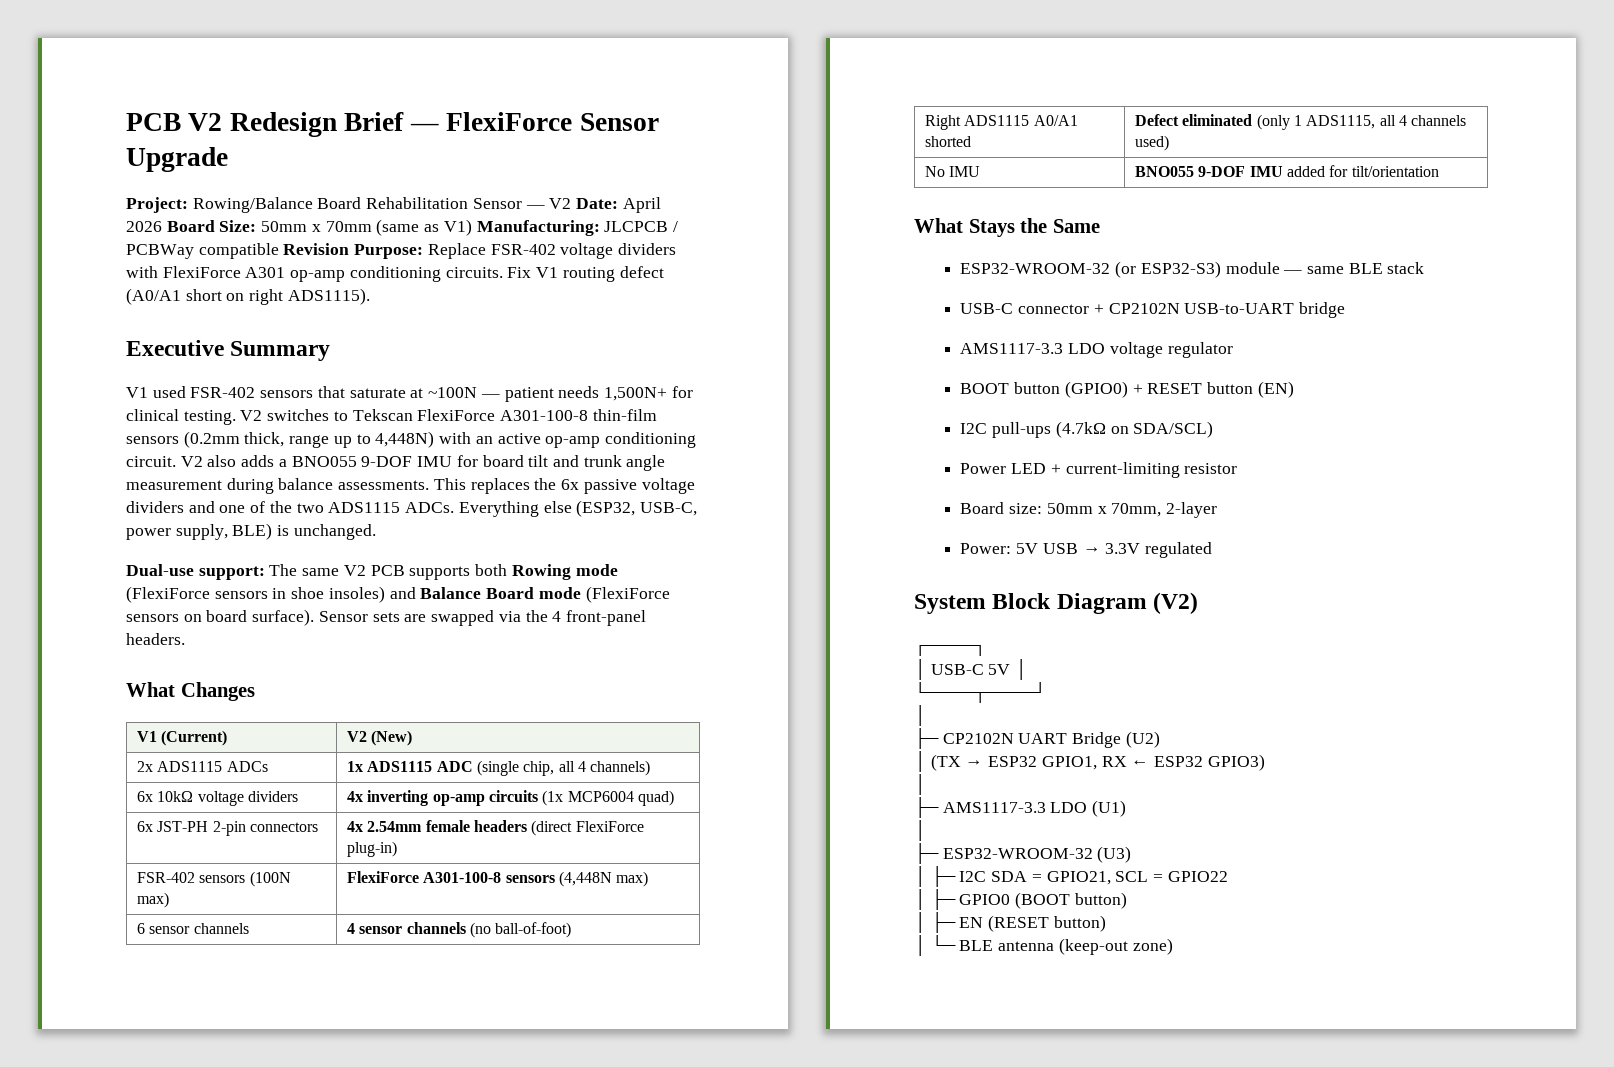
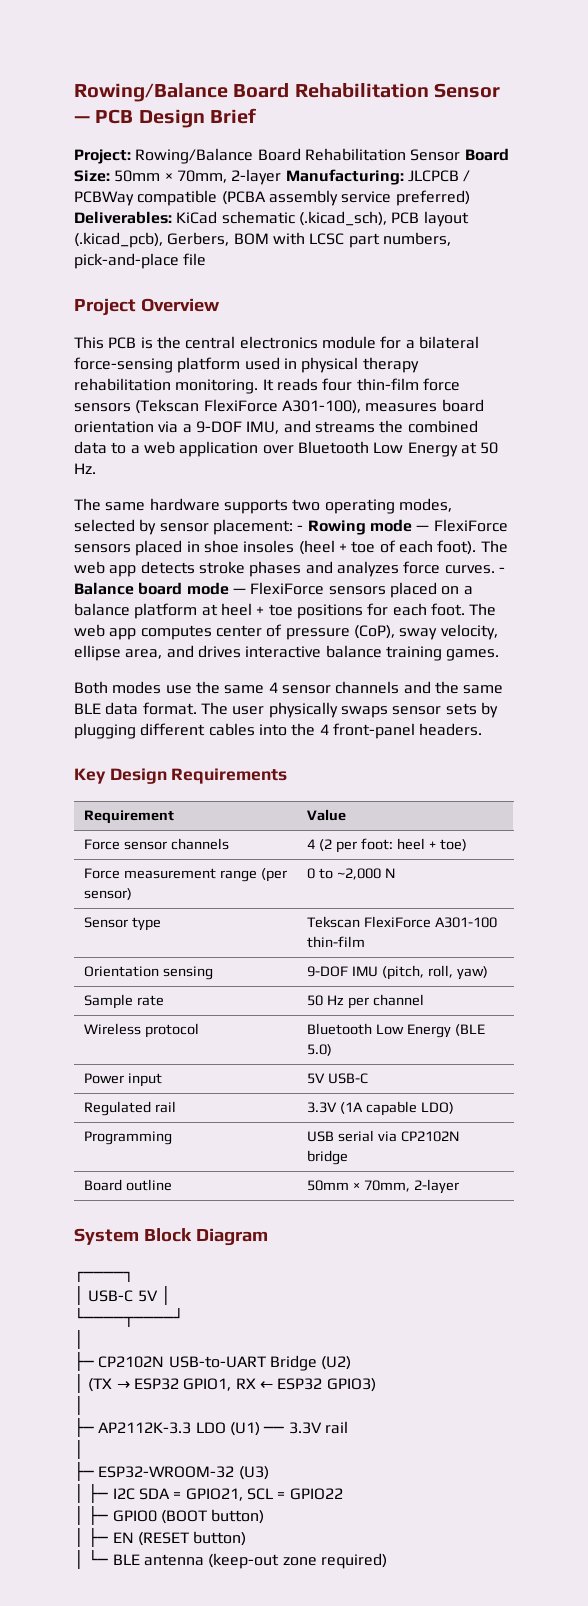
[126,112,659,137] [126,147,228,172] PCB V2 Redesign Brief — FlexiForce Sensor Upgrade -> [74,83,501,102] [74,108,257,128] Rowing/Balance Board Rehabilitation Sensor — PCB Design Brief
[525,197,661,213] [126,219,472,236] — V2 Date: April 2026 Board Size: 50mm x 70mm (same as V1) -> [464,148,509,161] [74,169,282,185] Board Size: 50mm × 70mm, 2-layer
[283,243,677,259] [126,266,664,282] [126,288,370,305] [126,340,331,361] [126,386,693,402] [126,409,657,425] [126,431,696,448] [126,455,666,471] [126,478,695,494] [126,500,697,517] [126,523,376,540] [126,564,618,580] [126,586,670,603] [126,609,646,626] [126,633,185,645] [126,682,255,701] [137,730,228,746] [347,730,413,746] [137,761,268,772] [347,760,651,776] [137,791,298,806] [347,790,674,806] [137,821,318,836] [347,820,644,836] [347,841,398,857] [137,871,291,887] [137,892,170,908] [347,871,649,887] [137,923,249,934] [347,922,572,938] [925,115,1078,130] [925,136,972,147] [1135,114,1467,130] [1135,135,1170,151] [925,166,981,177] [1135,165,1439,177] [914,218,1100,237] [960,261,1425,278] [960,302,1346,318] [960,342,1233,358] [960,381,1294,398] [960,421,1214,438] [960,462,1238,478] [960,502,1218,518] [960,542,1213,558] Revision Purpose: Replace FSR-402 voltage dividers with FlexiForce A301 op-amp conditioning circuits. Fix V1 routing defect (A0/A1 short on right ADS1115). // Executive Summary // V1 used FSR-402 sensors that saturate at ~100N — patient needs 1,500N+ for clinical testing. V2 switches to Tekscan FlexiForce A301-100-8 thin-film sensors (0.2mm thick, range up to 4,448N) with an active op-amp conditioning circuit. V2 also adds a BNO055 9-DOF IMU for board tilt and trunk angle measurement during balance assessments. This replaces the 6x passive voltage dividers and one of the two ADS1115 ADCs. Everything else (ESP32, USB-C, power supply, BLE) is unchanged. // Dual-use support: The same V2 PCB supports both Rowing mode (FlexiForce sensors in shoe insoles) and Balance Board mode (FlexiForce sensors on board surface). Sensor sets are swapped via the 4 front-panel headers. // What Changes // V1 (Current) | V2 (New) // 2x ADS1115 ADCs | 1x ADS1115 ADC (single chip, all 4 channels) // 6x 10kΩ voltage dividers | 4x inverting op-amp circuits (1x MCP6004 quad) // 6x JST-PH 2-pin connectors | 4x 2.54mm female headers (direct FlexiForce plug-in) // FSR-402 sensors (100N max) | FlexiForce A301-100-8 sensors (4,448N max) // 6 sensor channels | 4 sensor channels (no ball-of-foot) // Right ADS1115 A0/A1 shorted | Defect eliminated (only 1 ADS1115, all 4 channels used) // No IMU | BNO055 9-DOF IMU added for tilt/orientation // What Stays the Same // ESP32-WROOM-32 (or ESP32-S3) module — same BLE stack // USB-C connector + CP2102N USB-to-UART bridge // AMS1117-3.3 LDO voltage regulator // BOOT button (GPIO0) + RESET button (EN) // I2C pull-ups (4.7kΩ on SDA/SCL) // Power LED + current-limiting resistor // Board size: 50mm x 70mm, 2-layer // Power: 5V USB → 3.3V regulated -> [221,190,470,206] [74,211,469,227] [74,232,451,248] [74,253,207,269] [74,298,220,316] [74,336,479,349] [74,357,419,373] [74,378,460,394] [74,399,484,414] [74,420,478,434] [74,441,499,457] [74,463,96,474] [74,498,452,514] [74,519,508,535] [74,540,508,556] [74,561,505,577] [74,582,473,598] [74,603,497,619] [74,624,498,640] [74,645,500,661] [74,681,504,694] [74,702,498,718] [74,723,483,739] [74,768,288,784] [84,810,175,824] [307,809,347,821] [84,838,230,850] [307,838,467,853] [84,868,288,882] [84,888,133,900] [307,868,396,880] [84,917,162,931] [307,916,498,928] [307,936,366,948] [84,966,214,980] [307,965,489,980] [84,994,165,1009] [307,994,425,1009] [84,1023,200,1038] [307,1023,486,1038] [307,1044,333,1056] [84,1073,163,1087] [307,1073,369,1084] [84,1101,177,1116] [307,1101,455,1116] [84,1131,173,1145] [307,1130,460,1142] [307,1150,349,1165] [84,1179,173,1191] [307,1179,460,1194] (PCBA assembly service preferred) Deliverables: KiCad schematic (.kicad_sch), PCB layout (.kicad_pcb), Gerbers, BOM with LCSC part numbers, pick-and-place file // Project Overview // This PCB is the central electronics module for a bilateral force-sensing platform used in physical therapy rehabilitation monitoring. It reads four thin-film force sensors (Tekscan FlexiForce A301-100), measures board orientation via a 9-DOF IMU, and streams the combined data to a web application over Bluetooth Low Energy at 50 Hz. // The same hardware supports two operating modes, selected by sensor placement: - Rowing mode — FlexiForce sensors placed in shoe insoles (heel + toe of each foot). The web app detects stroke phases and analyzes force curves. - Balance board mode — FlexiForce sensors placed on a balance platform at heel + toe positions for each foot. The web app computes center of pressure (CoP), sway velocity, ellipse area, and drives interactive balance training games. // Both modes use the same 4 sensor channels and the same BLE data format. The user physically swaps sensor sets by plugging different cables into the 4 front-panel headers. // Key Design Requirements // Requirement | Value // Force sensor channels | 4 (2 per foot: heel + toe) // Force measurement range (per sensor) | 0 to ~2,000 N // Sensor type | Tekscan FlexiForce A301-100 thin-film // Orientation sensing | 9-DOF IMU (pitch, roll, yaw) // Sample rate | 50 Hz per channel // Wireless protocol | Bluetooth Low Energy (BLE 5.0) // Power input | 5V USB-C // Regulated rail | 3.3V (1A capable LDO) // Programming | USB serial via CP2102N bridge // Board outline | 50mm × 70mm, 2-layer
[1153,592,1199,614] (V2) -> (268, 1237) none
[1018,733,1068,744] UART -> [168,1356,266,1368] USB-to-UART
[942,802,1046,813] AMS1117-3.3 -> [98,1422,192,1434] AP2112K-3.3
(1127, 808) none -> [263,1421,348,1434] ── 3.3V rail
[1132,938,1173,955] zone) -> [282,1553,387,1569] zone required)

